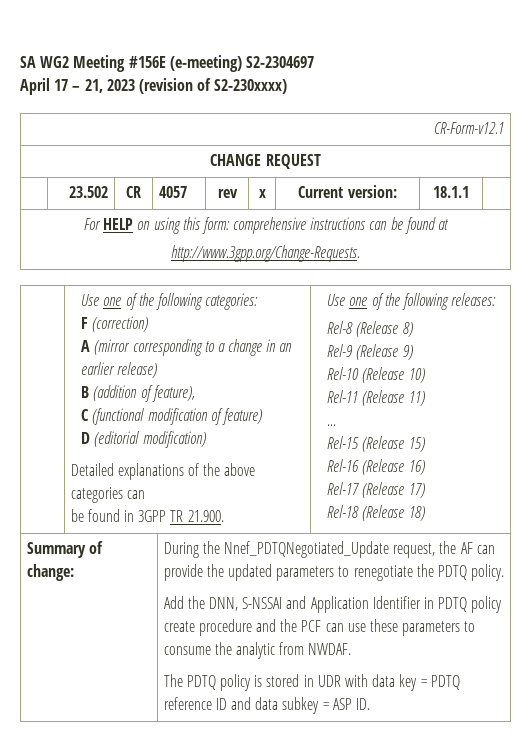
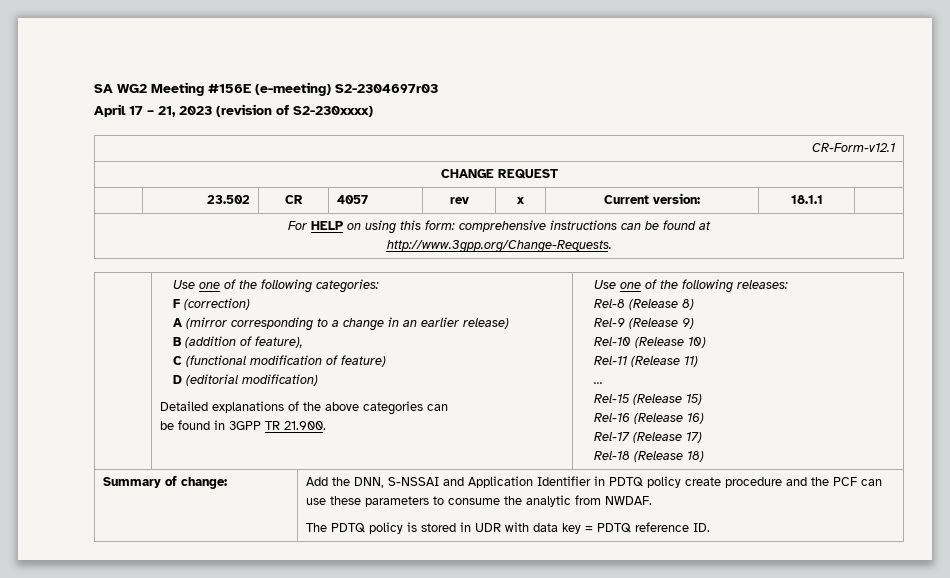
[245,56,314,68] S2-2304697 -> [335,84,438,93] S2-2304697r03
[163,541,495,558] [163,564,505,581] During the Nnef_PDTQNegotiated_Update request, the AF can provide the updated parameters to renegotiate the PDTQ policy. // -> (227, 483) none
[215,697,352,714] ID and data subkey = ASP -> (689, 527) none

